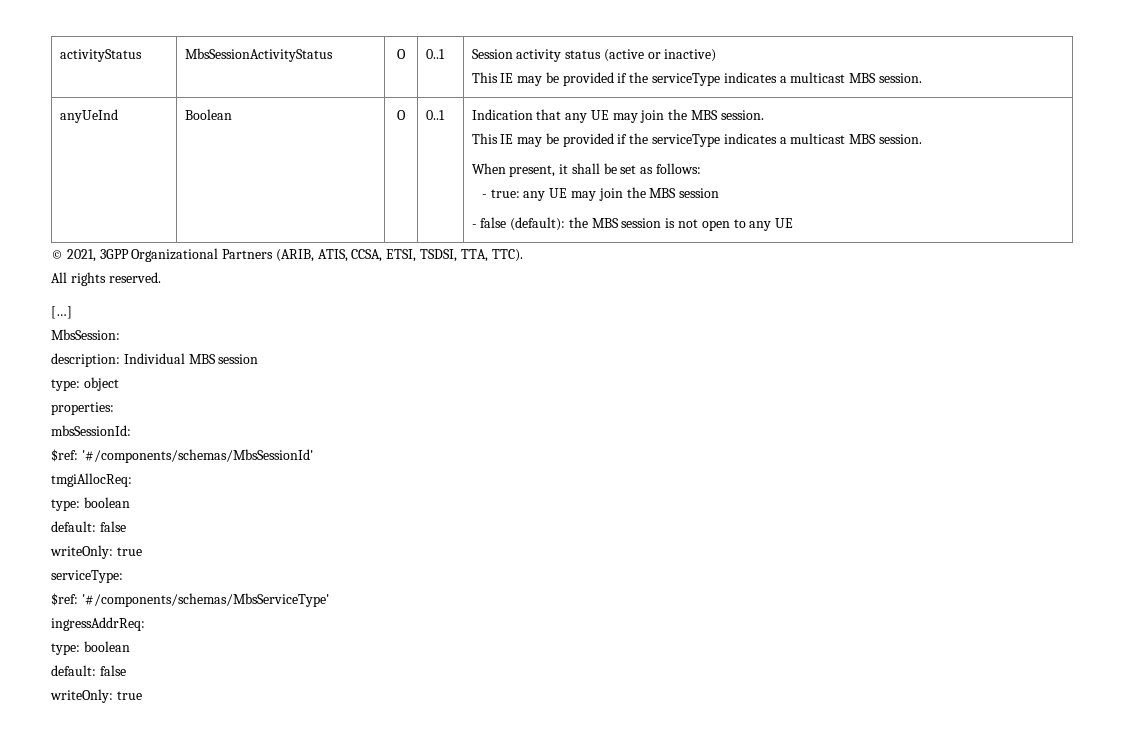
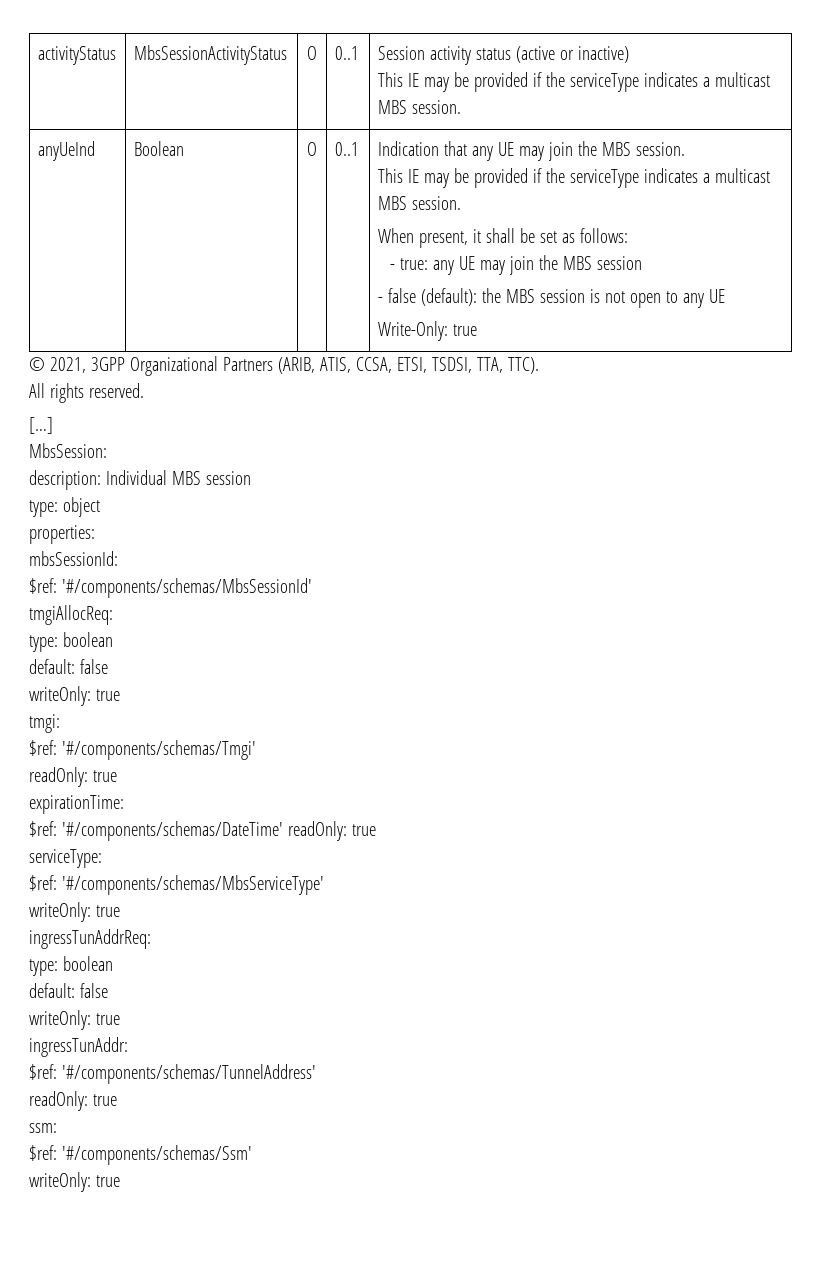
(794, 223) none -> [377,321,477,341] // Write-Only: true
(142, 551) none -> [29,714,60,733] [29,740,256,760] [29,767,117,787] [29,795,124,814] [29,821,376,841] // tmgi: // $ref: '#/components/schemas/Tmgi' // readOnly: true // expirationTime: // $ref: '#/components/schemas/DateTime' readOnly: true
[51,617,145,631] [51,641,130,655] [51,665,126,676] [50,689,142,703] ingressAddrReq: // type: boolean // default: false // writeOnly: true -> [29,902,120,922] [29,929,151,949] [29,956,113,976] [29,983,108,998] [29,1010,120,1030] [29,1037,128,1057] [29,1064,316,1084] [29,1091,117,1111] [29,1123,57,1133] [29,1145,252,1165] [29,1172,120,1192] writeOnly: true // ingressTunAddrReq: // type: boolean // default: false // writeOnly: true // ingressTunAddr: // $ref: '#/components/schemas/TunnelAddress' // readOnly: true // ssm: // $ref: '#/components/schemas/Ssm' // writeOnly: true

